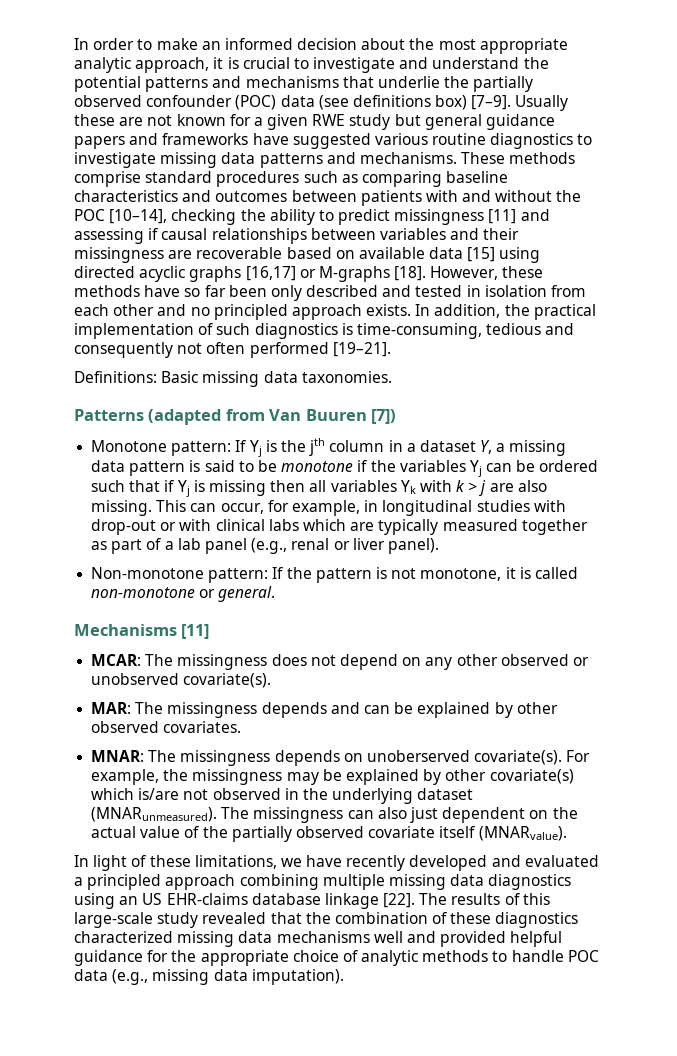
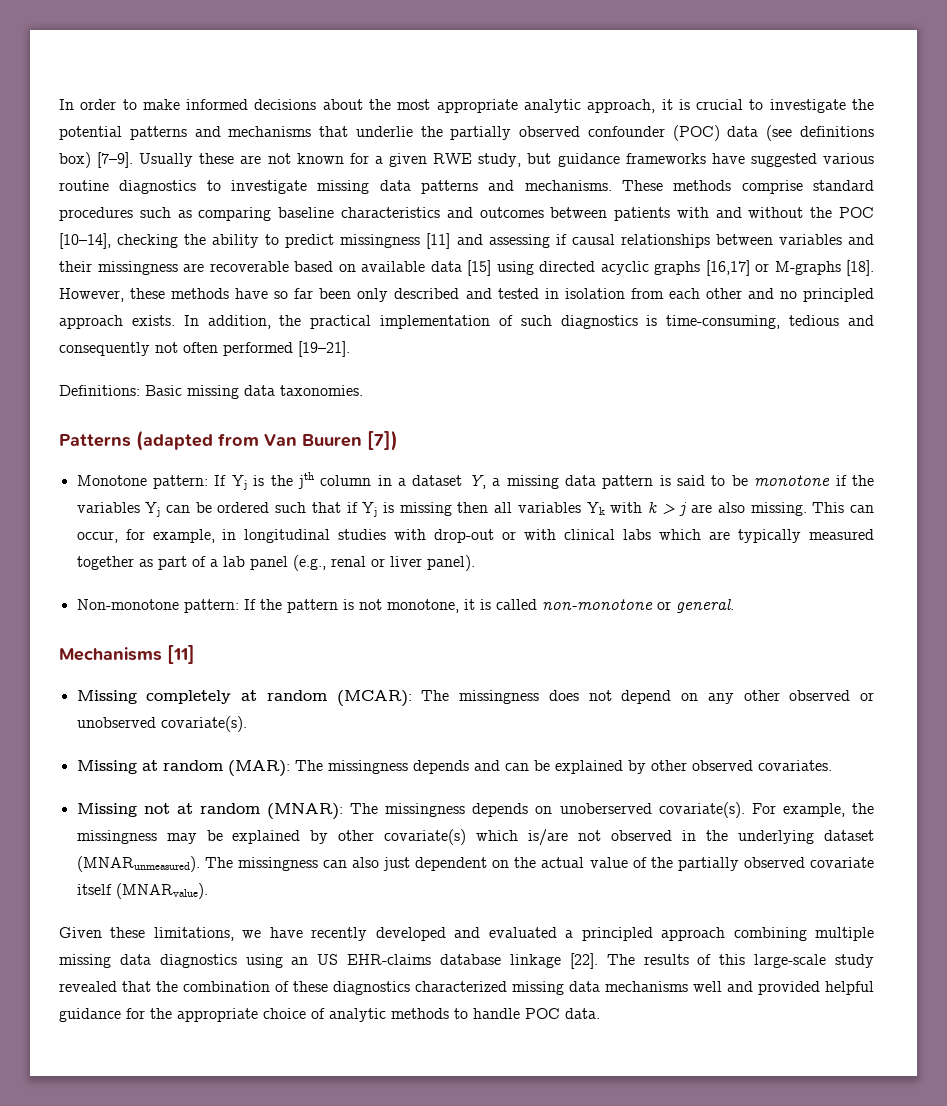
[201,38,358,50] an informed decision -> [186,99,317,110] informed decisions
[399,57,520,69] and understand -> (846, 106) none
[349,114,556,130] [74,133,159,149] study but general guidance papers and -> [478,153,620,167] study, but guidance
[91,654,142,666] MCAR: -> [76,690,412,707] Missing completely at random (MCAR):
[91,702,132,714] MAR: -> [76,760,290,777] Missing at random (MAR):
[91,750,145,762] MNAR: -> [76,803,344,820] Missing not at random (MNAR):
[74,855,147,871] In light of -> [59,927,102,938] Given
[74,969,344,985] data (e.g., missing data imputation). -> [565,1008,600,1019] data.

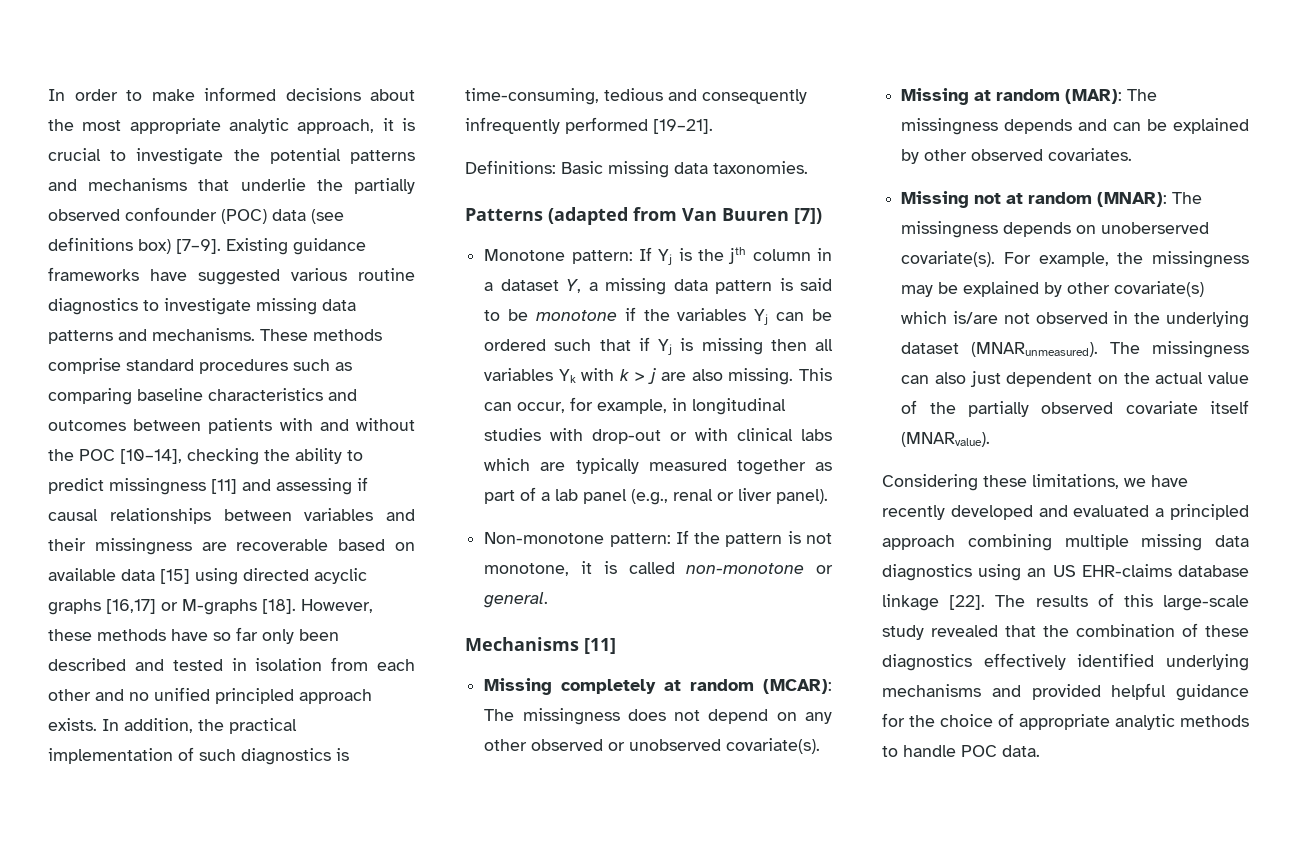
[139,153,552,167] Usually these are not known for a given RWE study, but -> [226,238,288,255] Existing
[319,288,389,302] been only -> [262,629,339,644] only been
(797, 295) none -> [154,687,210,701] unified
[155,342,218,353] not often -> [465,117,560,134] infrequently
[59,927,102,938] Given -> [882,474,978,491] Considering
[415,981,722,995] characterized missing data mechanisms well -> [983,653,1249,671] [882,684,981,697] effectively identified underlying mechanisms
[177,1008,258,1022] appropriate -> (935, 721) none
(325, 1013) none -> [1019,714,1110,730] appropriate

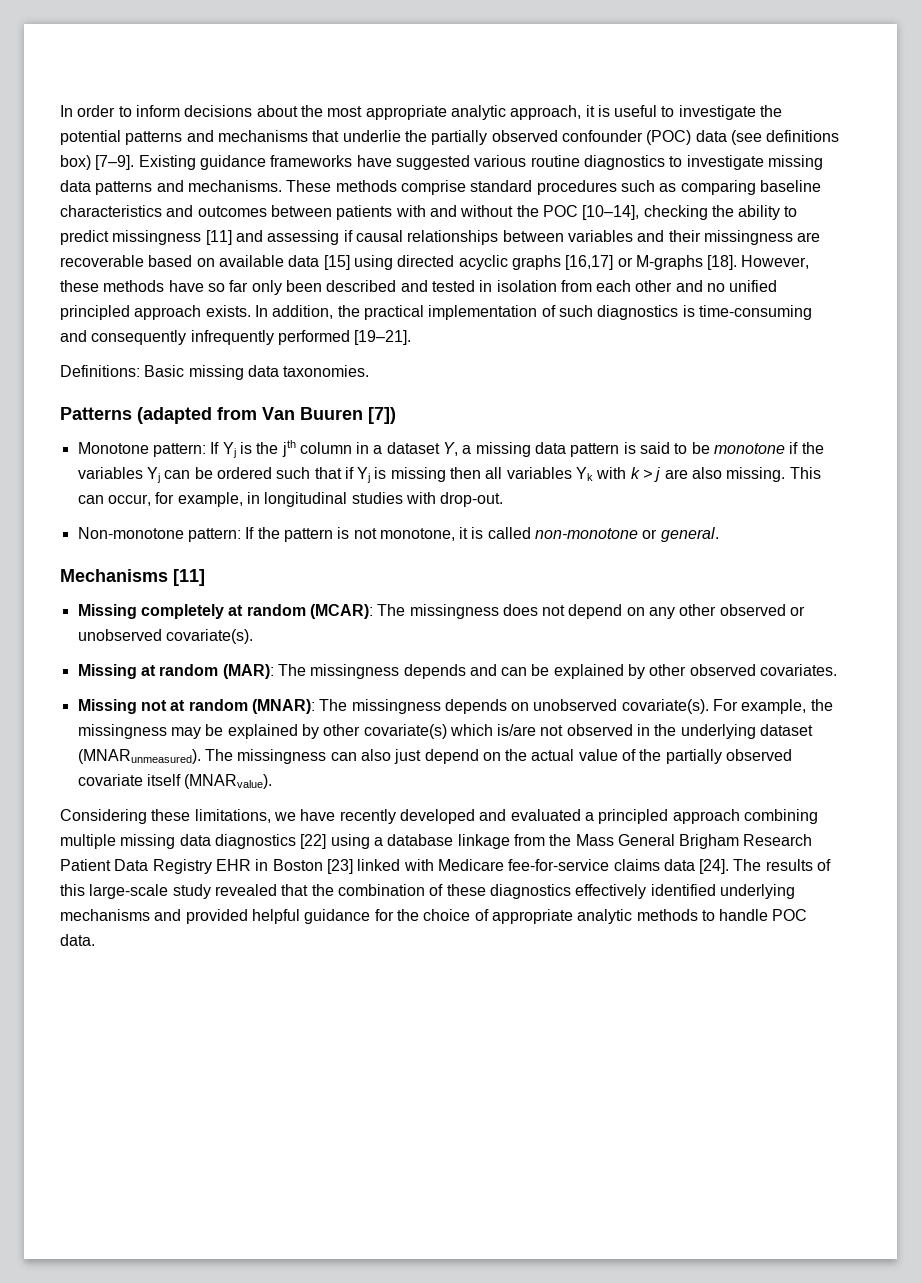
[151,87,276,101] make informed -> [135,105,180,117] inform
[48,148,101,161] crucial -> [614,105,658,117] useful
[465,88,663,105] time-consuming, tedious -> [698,305,812,320] time-consuming
[592,428,832,444] [484,458,832,475] [484,487,829,505] drop-out or with clinical labs which are typically measured together as part of a lab panel (e.g., renal or liver panel). -> [440,492,504,507] drop-out.
[1101,222,1210,234] unoberserved -> [533,699,618,711] unobserved
[1006,372,1093,387] dependent -> [424,749,479,764] depend
[978,564,1249,581] [882,594,986,611] using an US EHR-claims database linkage [22]. -> [300,834,813,849] [60,859,730,874] [22] using a database linkage from the Mass General Brigham Research Patient Data Registry EHR in Boston [23] linked with Medicare fee-for-service claims data [24].

